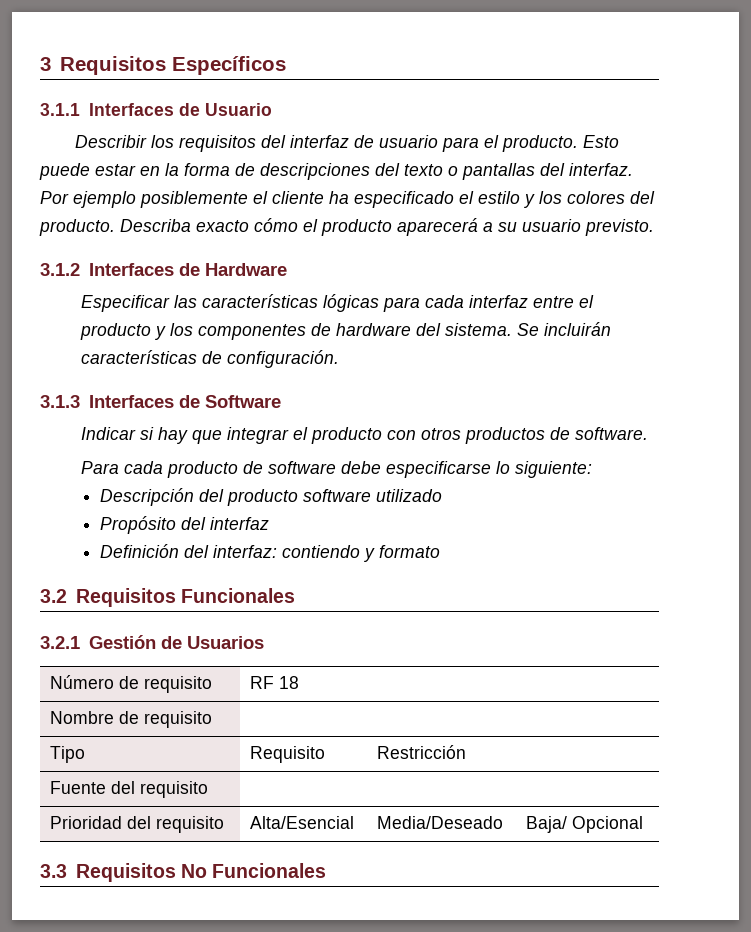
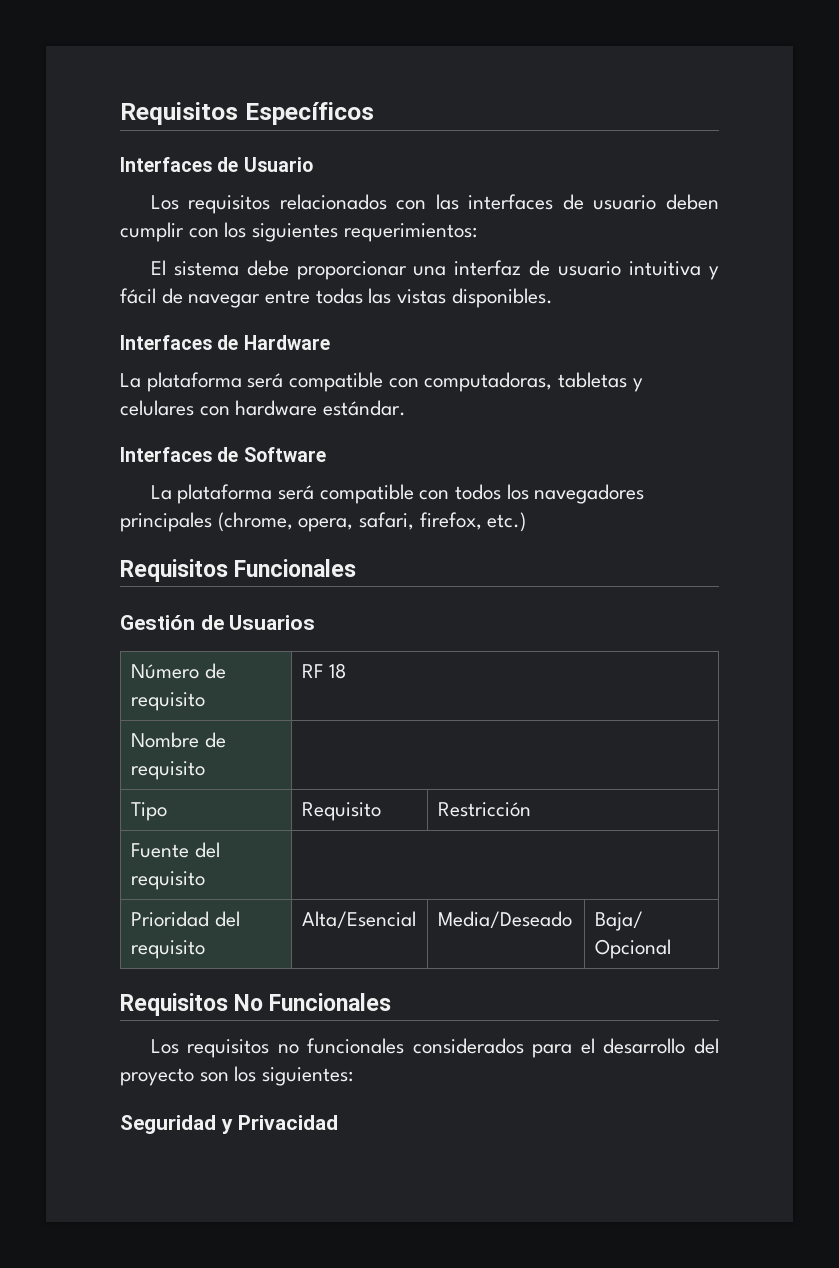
[40,57,51,71] 3 -> (120, 113) none
[40,103,80,116] 3.1.1 -> (374, 113) none
[75,135,620,152] [39,163,633,180] [40,191,655,208] [39,218,654,236] [40,263,287,276] [80,294,594,312] [79,322,611,340] [80,350,339,368] [40,395,281,408] [80,427,648,444] [80,461,592,478] [99,488,442,506] [99,516,269,534] [99,544,440,562] [40,589,67,603] Describir los requisitos del interfaz de usuario para el producto. Esto puede estar en la forma de descripciones del texto o pantallas del interfaz. Por ejemplo posiblemente el cliente ha especificado el estilo y los colores del producto. Describa exacto cómo el producto aparecerá a su usuario previsto. // 3.1.2 Interfaces de Hardware // Especificar las características lógicas para cada interfaz entre el producto y los componentes de hardware del sistema. Se incluirán características de configuración. // 3.1.3 Interfaces de Software // Indicar si hay que integrar el producto con otros productos de software. // Para cada producto de software debe especificarse lo siguiente: // Descripción del producto software utilizado // Propósito del interfaz // Definición del interfaz: contiendo y formato // 3.2 -> [150,194,720,214] [120,222,477,242] [150,260,719,280] [120,288,553,308] [120,335,330,350] [120,372,643,392] [120,400,407,416] [120,447,326,462] [150,484,645,504] [120,512,527,532] Los requisitos relacionados con las interfaces de usuario deben cumplir con los siguientes requerimientos: // El sistema debe proporcionar una interfaz de usuario intuitiva y fácil de navegar entre todas las vistas disponibles. // Interfaces de Hardware // La plataforma será compatible con computadoras, tabletas y celulares con hardware estándar. // Interfaces de Software // La plataforma será compatible con todos los navegadores principales (chrome, opera, safari, firefox, etc.) //
[40,636,80,649] 3.2.1 -> (357, 568) none
[40,864,67,878] 3.3 -> (671, 949) none
(327, 870) none -> [150,1038,719,1058] [120,1066,354,1086] [120,1115,339,1134] // Los requisitos no funcionales considerados para el desarrollo del proyecto son los siguientes: // Seguridad y Privacidad

